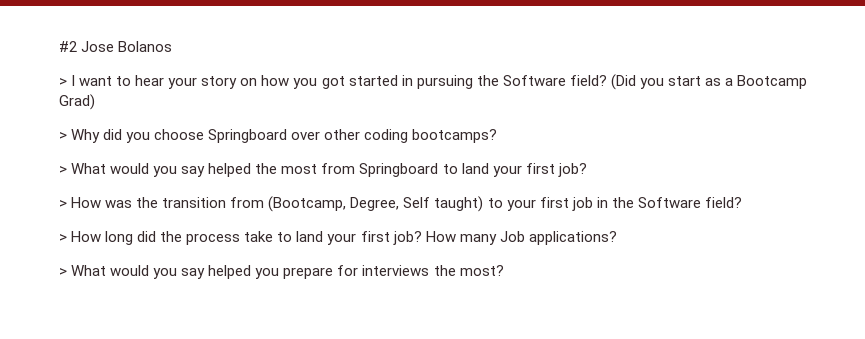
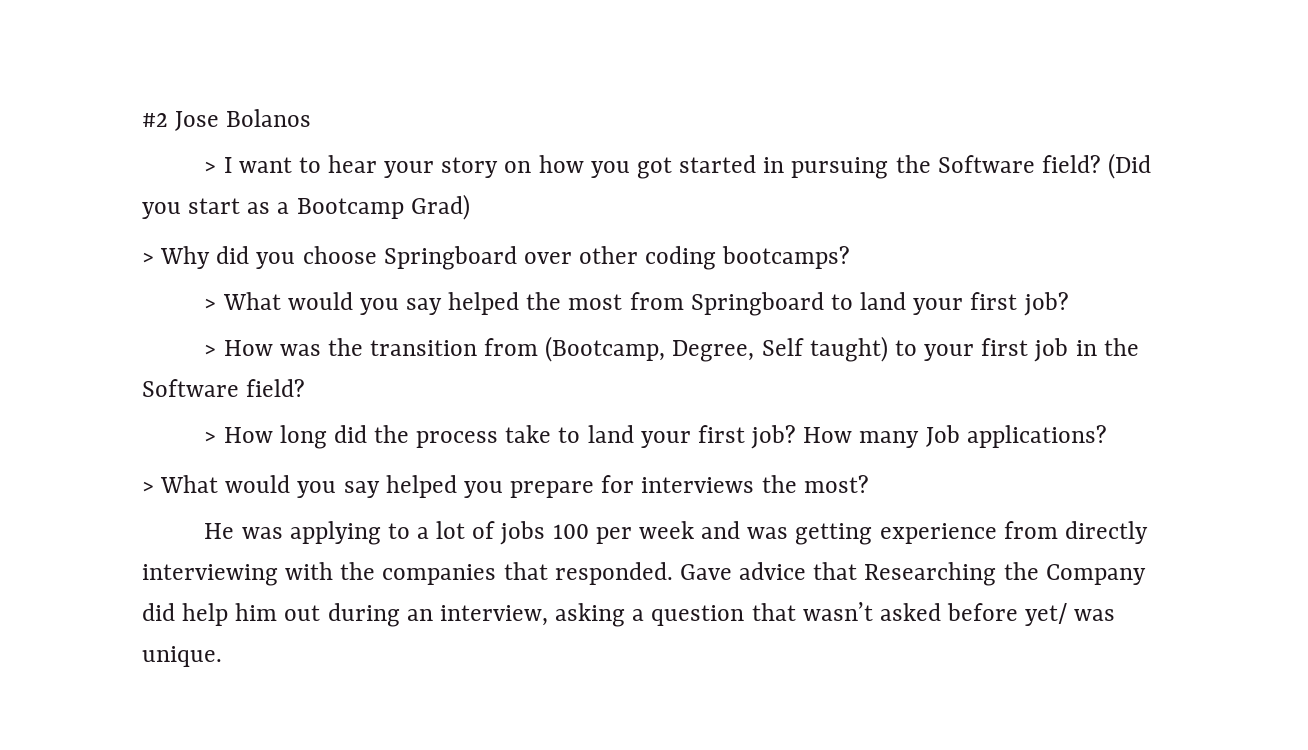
(504, 270) none -> [204,521,1148,545] [142,562,1146,586] [142,602,1116,627] [142,646,222,667] // He was applying to a lot of jobs 100 per week and was getting experience from directly interviewing with the companies that responded. Gave advice that Researching the Company did help him out during an interview, asking a question that wasn’t asked before yet/ was unique.

